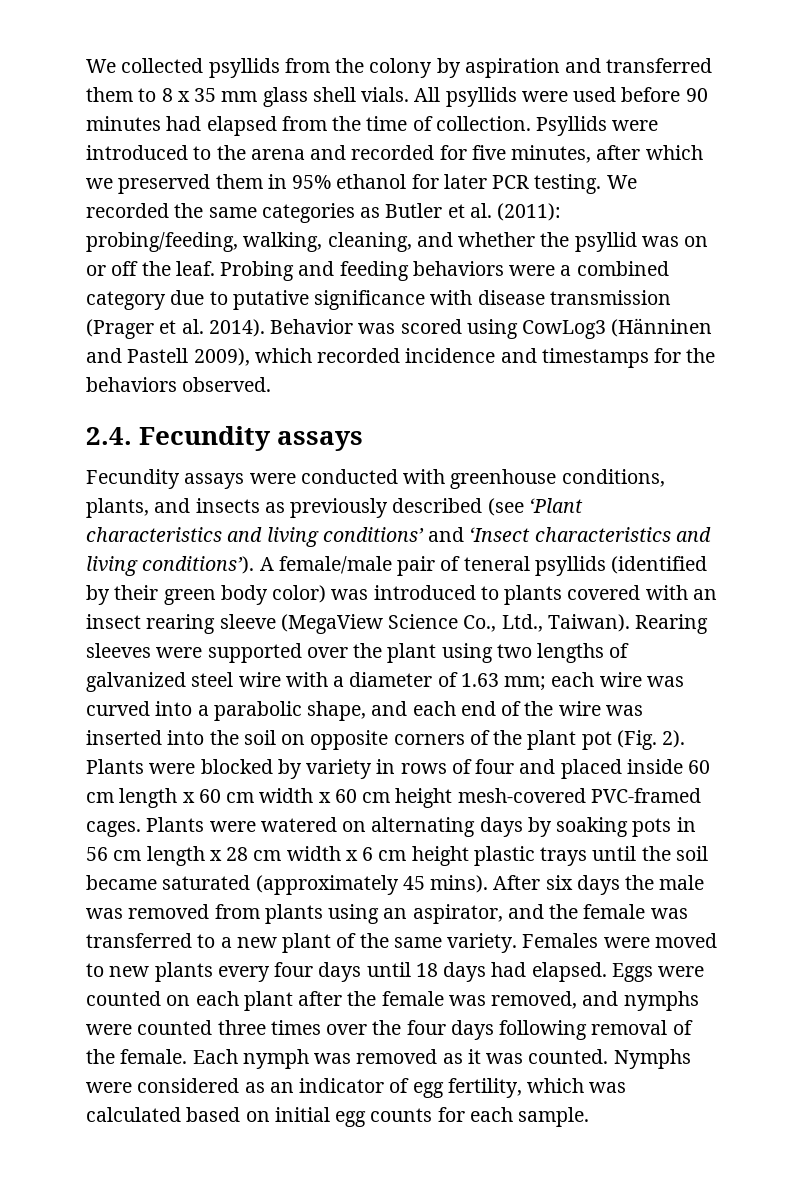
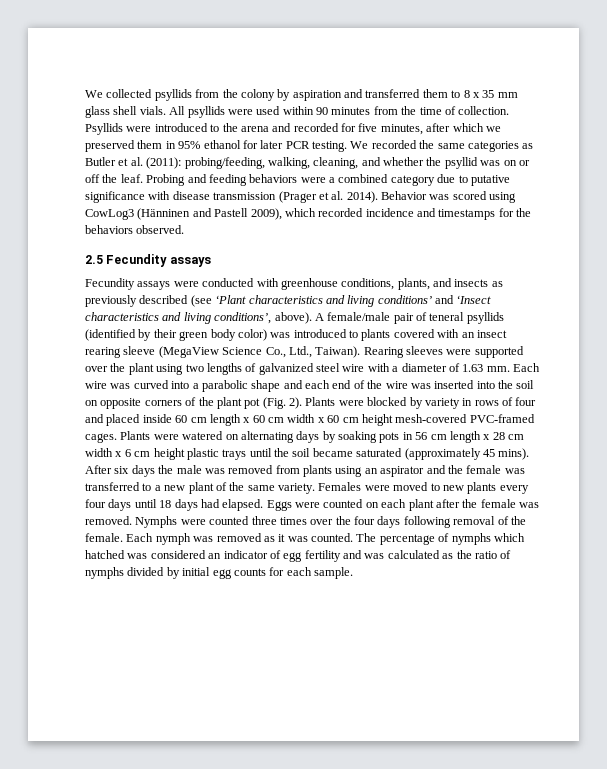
[621,87,681,102] before -> [282,106,314,115] within
[166,116,277,136] had elapsed -> (371, 111) none
[86,427,132,445] 2.4. -> [85,255,103,264] 2.5
[142,556,255,574] conditions’). -> [214,312,312,324] conditions’, above).
[504,672,595,691] mm; each -> [486,363,540,372] mm. Each
[307,701,367,721] shape, -> [251,380,281,392] shape
[412,904,503,924] aspirator, -> [380,466,425,477] aspirator
[491,991,699,1011] removed, and nymphs -> [85,516,178,528] removed. Nymphs
[613,1049,691,1069] [86,1078,627,1098] [86,1107,270,1122] Nymphs were considered as an indicator of egg fertility, which was calculated based on -> [356,533,525,545] [85,550,512,562] [85,567,180,579] The percentage of nymphs which hatched was considered an indicator of egg fertility and was calculated as the ratio of nymphs divided by

